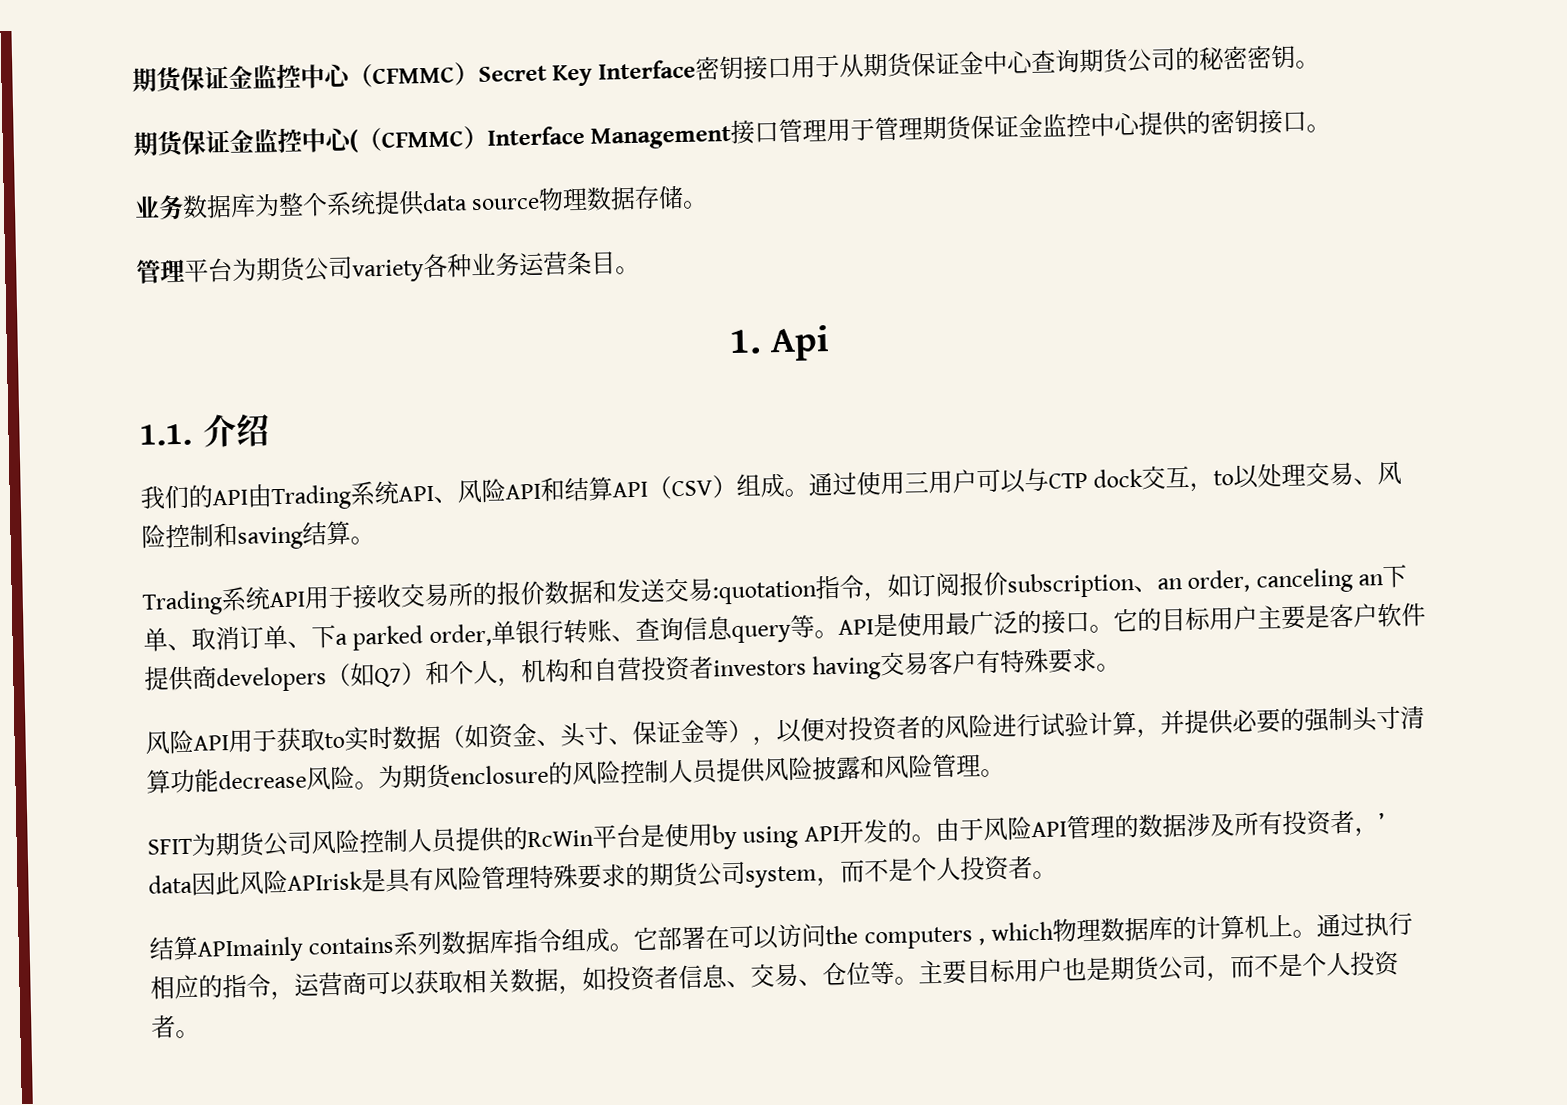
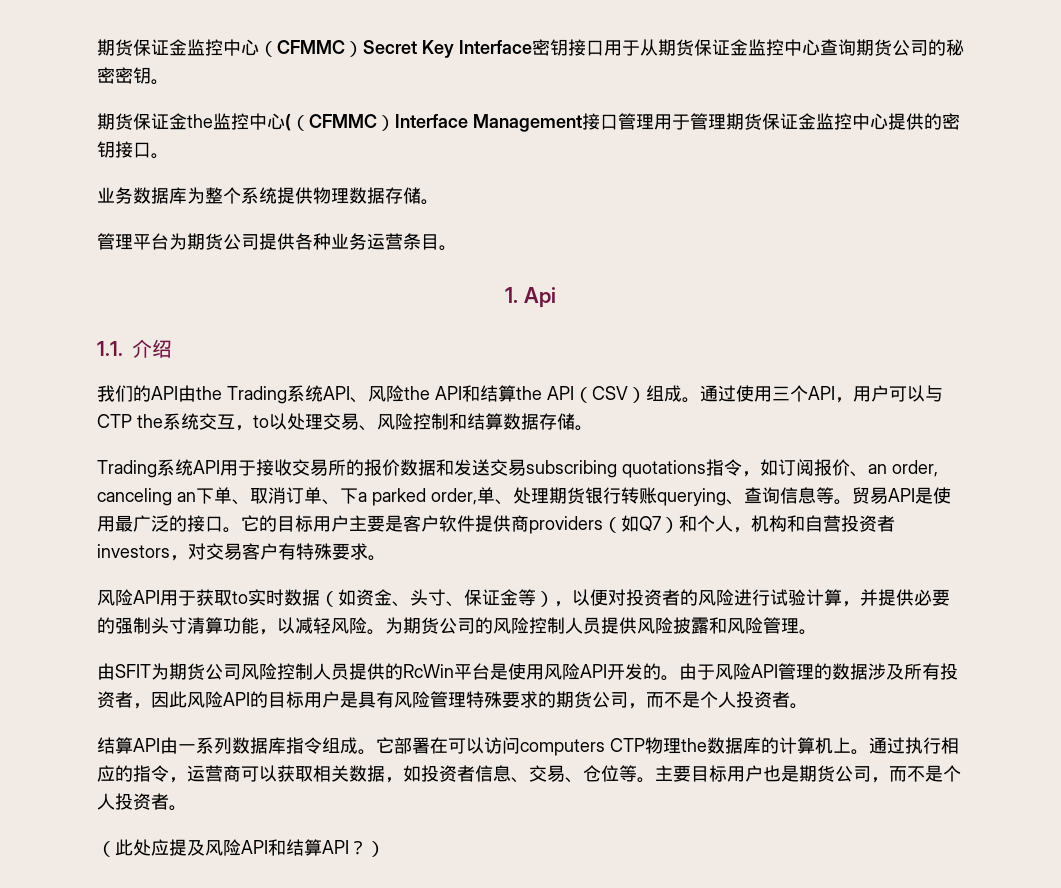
(984, 62) none -> [748,39,784,56] 监控
(254, 141) none -> [187,114,213,128] the
[422,192,541,212] data source -> (313, 195) none
[352,259,424,283] variety -> [259,233,295,250] 提供
(272, 495) none -> [196,386,222,400] the
[505,476,613,502] API和结算 -> [404,385,542,402] the API和结算the
(929, 482) none -> [790,385,853,403] 个API，
[1093,468,1144,488] dock -> [137,413,199,430] the系统
[237,520,351,550] saving结算 -> [467,413,575,430] 结算数据存储
[712,580,817,605] :quotation -> [526,460,706,478] subscribing quotations
[1007,572,1135,599] subscription -> (850, 467) none
(516, 632) none -> [495,487,585,505] 、处理期货
(612, 630) none -> [657,488,726,506] querying
[730,614,839,644] query等。 -> [816,487,888,505] 等。贸易
[216,666,327,693] developers -> [529,516,603,534] providers
[812,655,882,681] having -> [170,543,206,561] ，对
[218,769,307,790] decrease -> [259,617,331,635] ，以减轻
[450,764,549,785] enclosure -> [439,618,475,634] 公司
(1005, 773) none -> [97,663,115,680] 由
[712,824,799,850] by using -> [544,663,580,680] 风险
[1377,812,1385,831] [148,869,363,896] ’ data因此风险APIrisk -> [151,691,340,708] 因此风险API的目标用户
[745,865,817,888] system -> (628, 700) none
[197,936,395,963] APImainly contains -> [133,737,196,754] API由一
[825,918,1101,950] the computers , which物理 -> [520,737,707,756] computers CTP物理the
(200, 1034) none -> [97,839,385,857] // （此处应提及风险API和结算API？）

